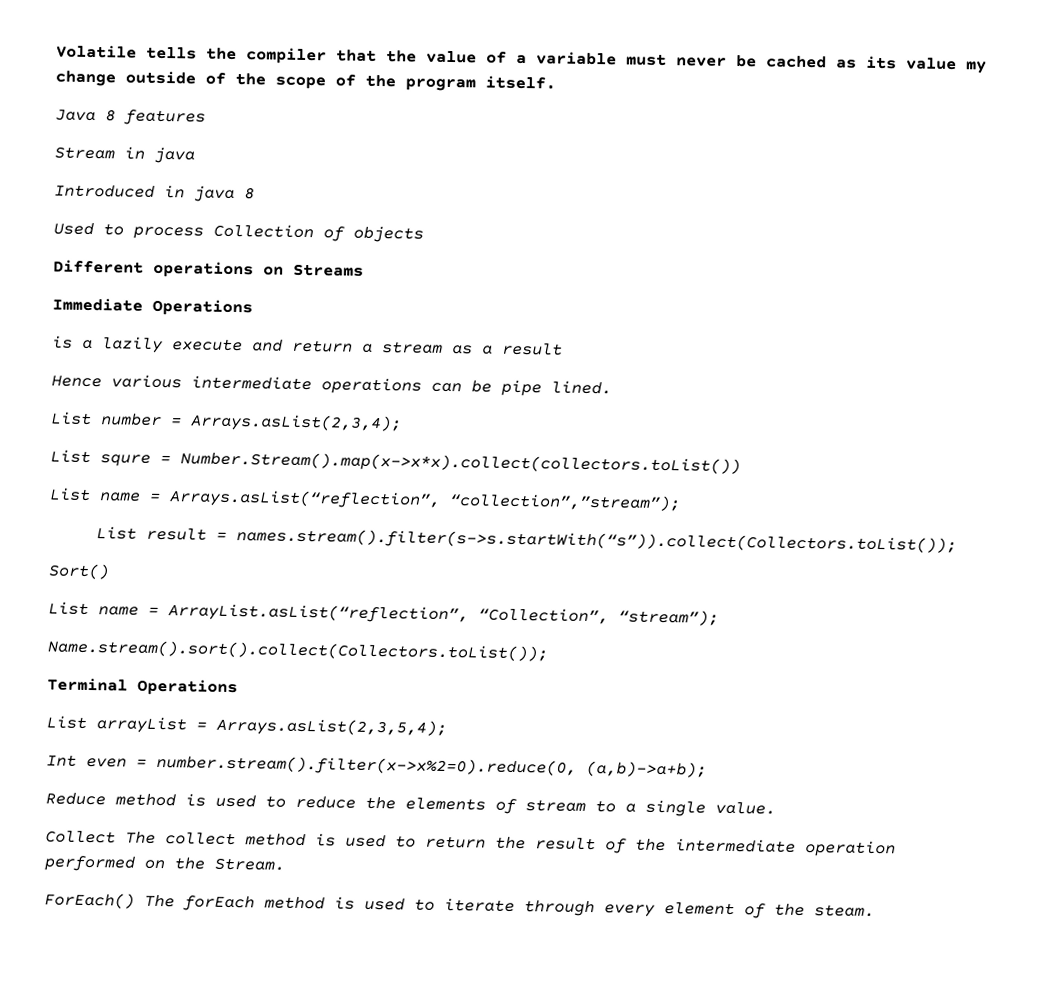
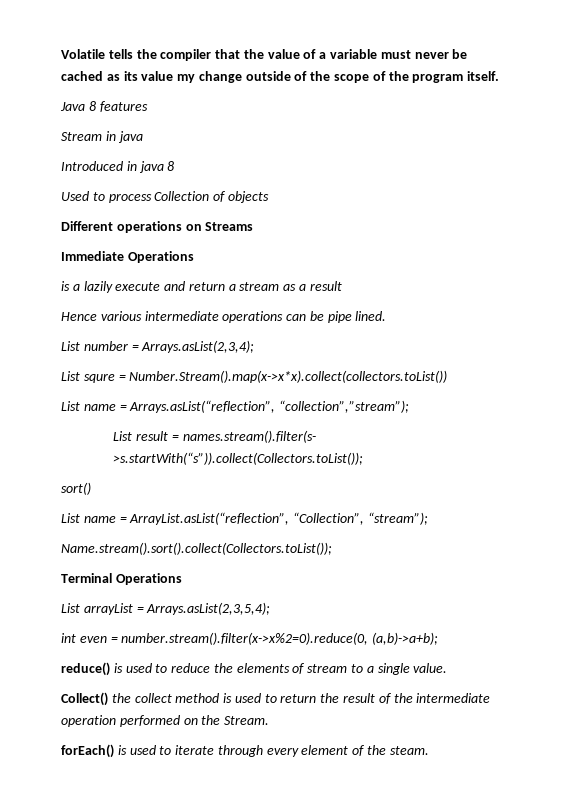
[236,528,958,555] [48,563,110,580] names.stream().filter(s->s.startWith(“s”)).collect(Collectors.toList()); // Sort() -> [182,430,316,443] [113,452,364,465] [61,482,91,495] names.stream().filter(s- >s.startWith(“s”)).collect(Collectors.toList()); // sort()
[46,754,77,767] Int -> [61,633,76,643] int
[45,792,176,807] Reduce method -> [61,662,110,676] reduce()
[45,830,156,844] Collect The -> [61,692,131,706] Collect() the
[44,892,325,912] ForEach() The forEach method -> [61,744,114,758] forEach()

